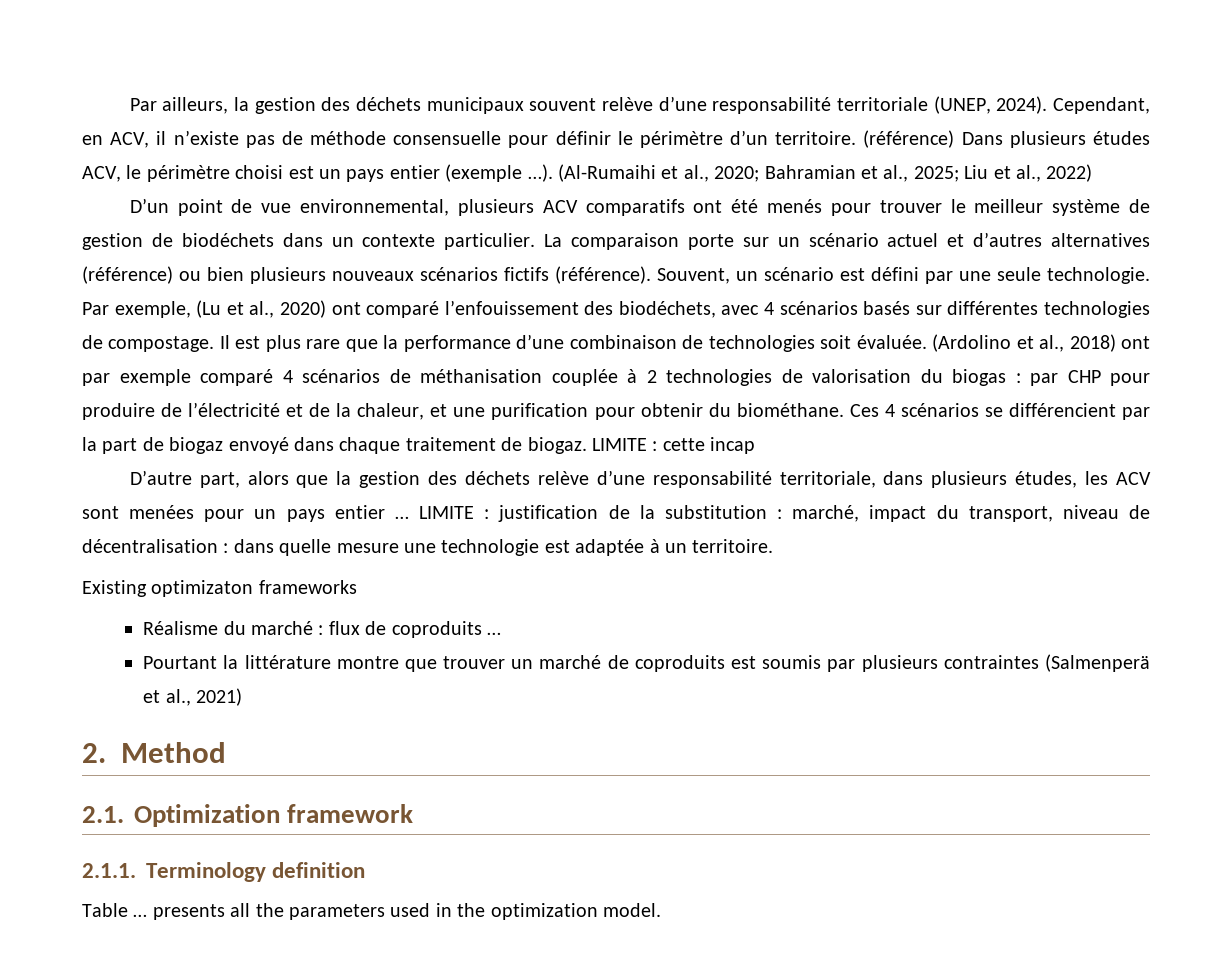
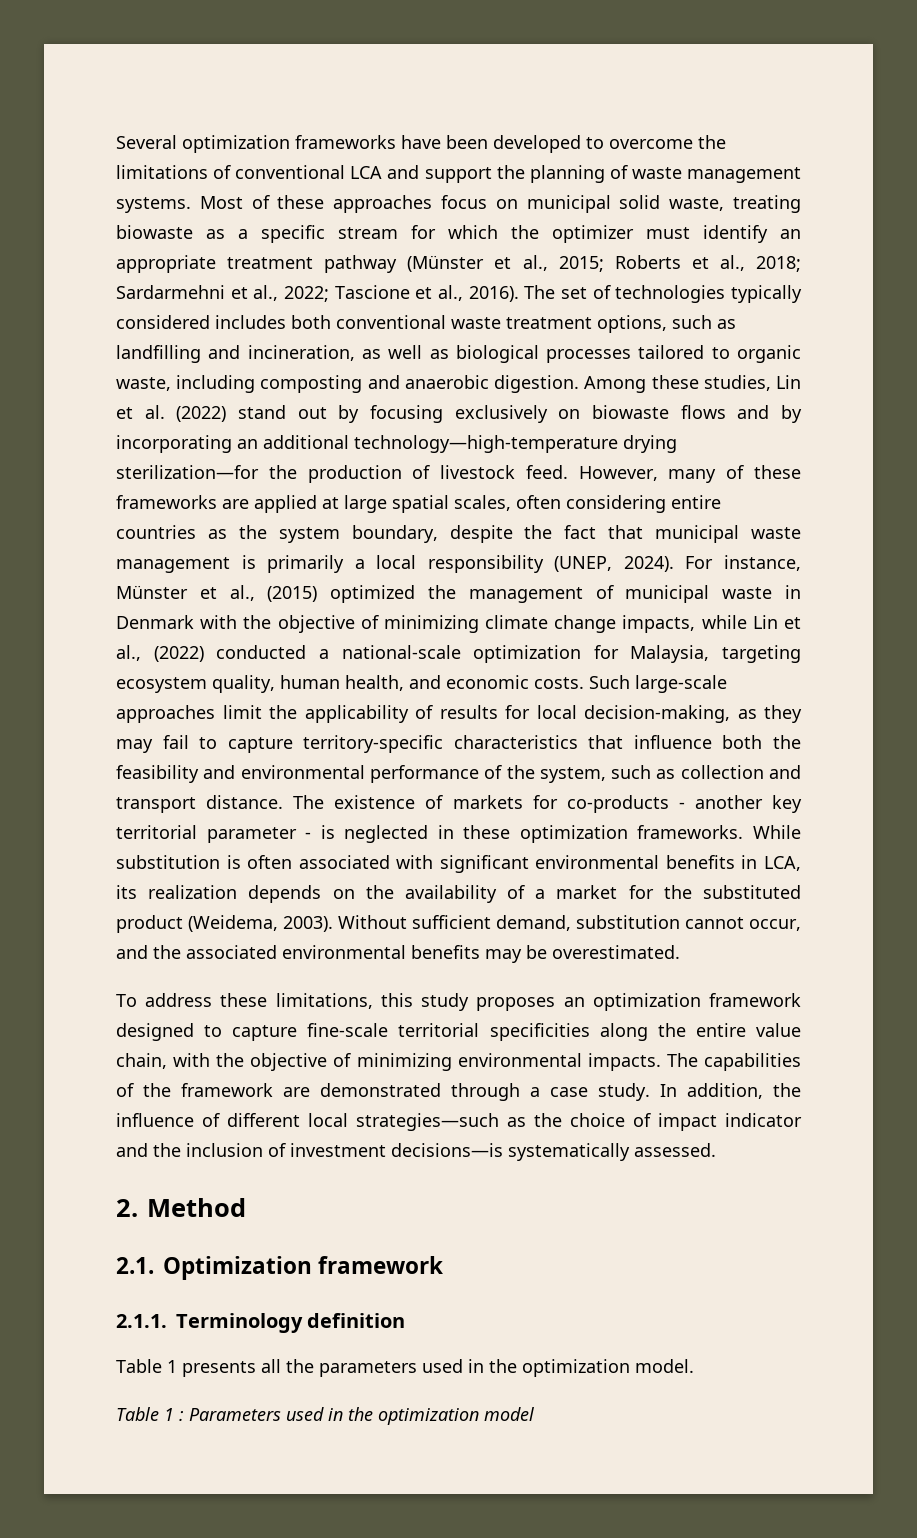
[129,96,1150,114] [82,130,1150,148] [82,164,1093,182] [129,198,1151,216] [82,232,1150,250] [82,266,1150,284] [82,300,1151,318] [82,334,1151,352] [82,369,1150,386] [82,402,1150,420] [82,437,756,454] [129,470,1152,488] [82,505,1150,522] [82,539,774,556] [82,580,357,597] [143,621,501,638] [143,654,1151,672] [143,688,242,706] Par ailleurs, la gestion des déchets municipaux souvent relève d’une responsabilité territoriale (UNEP, 2024). Cependant, en ACV, il n’existe pas de méthode consensuelle pour définir le périmètre d’un territoire. (référence) Dans plusieurs études ACV, le périmètre choisi est un pays entier (exemple …). (Al-Rumaihi et al., 2020; Bahramian et al., 2025; Liu et al., 2022) // D’un point de vue environnemental, plusieurs ACV comparatifs ont été menés pour trouver le meilleur système de gestion de biodéchets dans un contexte particulier. La comparaison porte sur un scénario actuel et d’autres alternatives (référence) ou bien plusieurs nouveaux scénarios fictifs (référence). Souvent, un scénario est défini par une seule technologie. Par exemple, (Lu et al., 2020) ont comparé l’enfouissement des biodéchets, avec 4 scénarios basés sur différentes technologies de compostage. Il est plus rare que la performance d’une combinaison de technologies soit évaluée. (Ardolino et al., 2018) ont par exemple comparé 4 scénarios de méthanisation couplée à 2 technologies de valorisation du biogas : par CHP pour produire de l’électricité et de la chaleur, et une purification pour obtenir du biométhane. Ces 4 scénarios se différencient par la part de biogaz envoyé dans chaque traitement de biogaz. LIMITE : cette incap // D’autre part, alors que la gestion des déchets relève d’une responsabilité territoriale, dans plusieurs études, les ACV sont menées pour un pays entier … LIMITE : justification de la substitution : marché, impact du transport, niveau de décentralisation : dans quelle mesure une technologie est adaptée à un territoire. // Existing optimizaton frameworks // Réalisme du marché : flux de coproduits … // Pourtant la littérature montre que trouver un marché de coproduits est soumis par plusieurs contraintes (Salmenperä et al., 2021) -> [116,135,726,153] [116,165,802,183] [116,195,801,213] [116,225,801,243] [116,255,802,273] [116,285,803,303] [116,315,736,333] [116,345,801,363] [116,375,801,393] [116,405,802,423] [116,435,677,453] [116,465,802,483] [116,495,721,513] [116,525,801,543] [116,555,801,573] [116,585,801,603] [116,615,801,633] [116,645,801,663] [116,675,727,693] [116,705,802,723] [116,735,801,753] [116,765,801,783] [116,795,803,813] [116,825,801,843] [116,855,801,873] [116,885,801,903] [116,915,801,933] [116,945,680,963] [116,993,801,1011] [116,1023,801,1041] [116,1053,801,1071] [116,1083,801,1101] [116,1113,802,1131] [116,1143,716,1161] Several optimization frameworks have been developed to overcome the limitations of conventional LCA and support the planning of waste management systems. Most of these approaches focus on municipal solid waste, treating biowaste as a specific stream for which the optimizer must identify an appropriate treatment pathway (Münster et al., 2015; Roberts et al., 2018; Sardarmehni et al., 2022; Tascione et al., 2016). The set of technologies typically considered includes both conventional waste treatment options, such as landfilling and incineration, as well as biological processes tailored to organic waste, including composting and anaerobic digestion. Among these studies, Lin et al. (2022) stand out by focusing exclusively on biowaste flows and by incorporating an additional technology—high-temperature drying sterilization—for the production of livestock feed. However, many of these frameworks are applied at large spatial scales, often considering entire countries as the system boundary, despite the fact that municipal waste management is primarily a local responsibility (UNEP, 2024). For instance, Münster et al., (2015) optimized the management of municipal waste in Denmark with the objective of minimizing climate change impacts, while Lin et al., (2022) conducted a national-scale optimization for Malaysia, targeting ecosystem quality, human health, and economic costs. Such large-scale approaches limit the applicability of results for local decision-making, as they may fail to capture territory-specific characteristics that influence both the feasibility and environmental performance of the system, such as collection and transport distance. The existence of markets for co-products - another key territorial parameter - is neglected in these optimization frameworks. While substitution is often associated with significant environmental benefits in LCA, its realization depends on the availability of a market for the substituted product (Weidema, 2003). Without sufficient demand, substitution cannot occur, and the associated environmental benefits may be overestimated. // To address these limitations, this study proposes an optimization framework designed to capture fine-scale territorial specificities along the entire value chain, with the objective of minimizing environmental impacts. The capabilities of the framework are demonstrated through a case study. In addition, the influence of different local strategies—such as the choice of impact indicator and the inclusion of investment decisions—is systematically assessed.
[133,914,148,917] … -> [167,1360,177,1373] 1
(661, 910) none -> [116,1407,534,1425] // Table 1 : Parameters used in the optimization model

